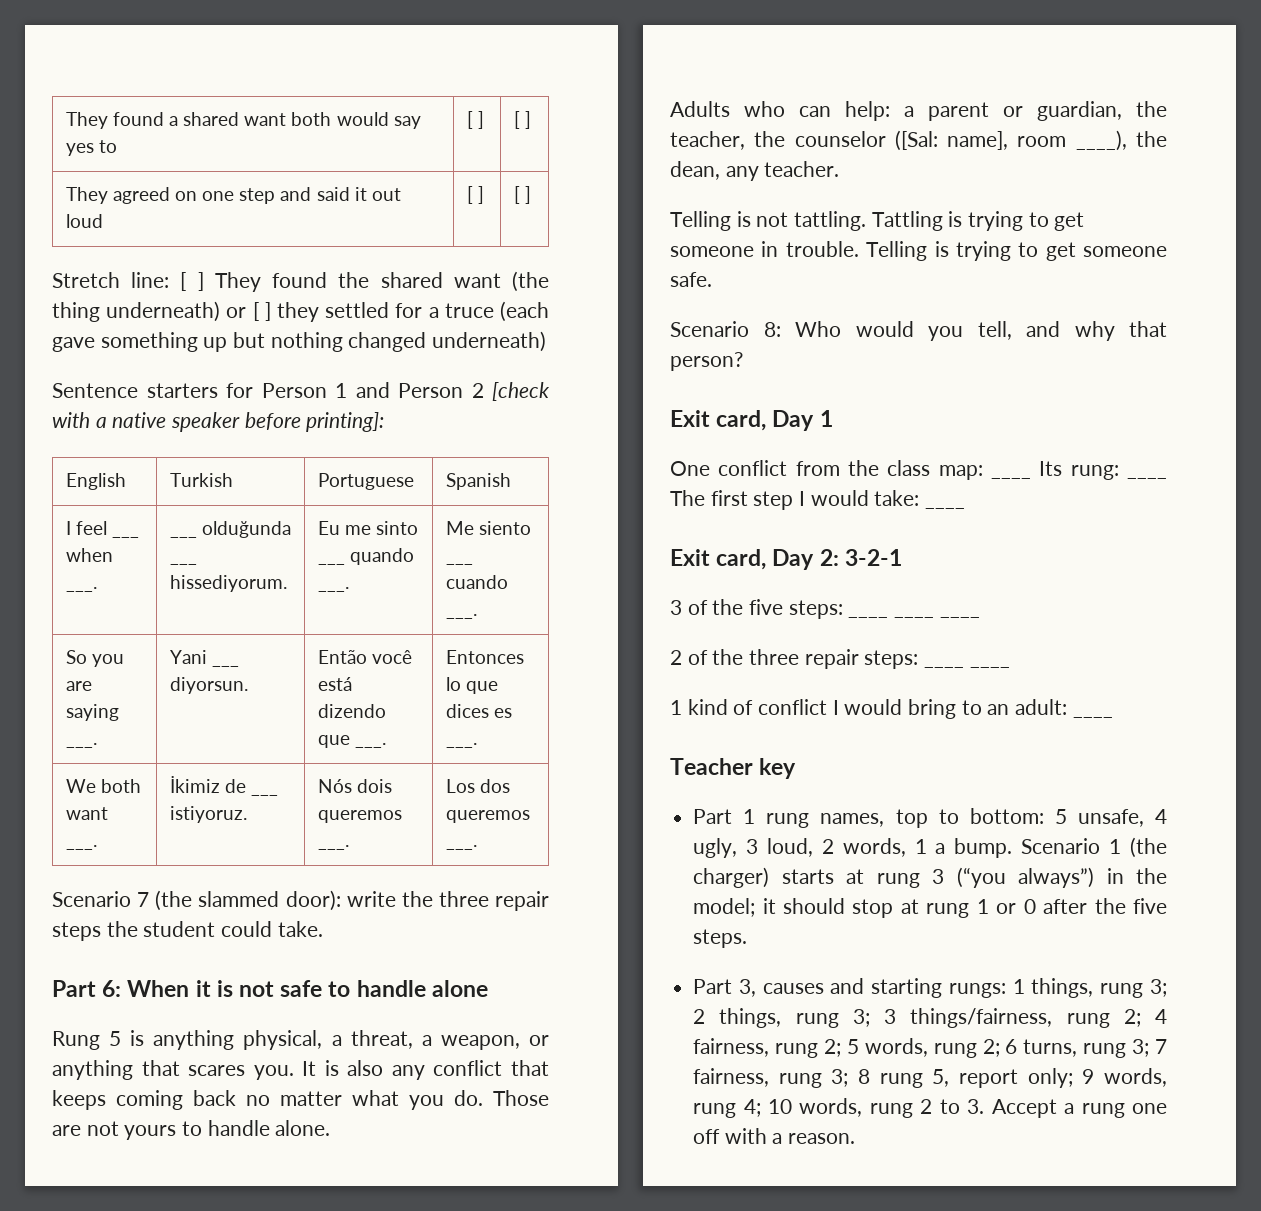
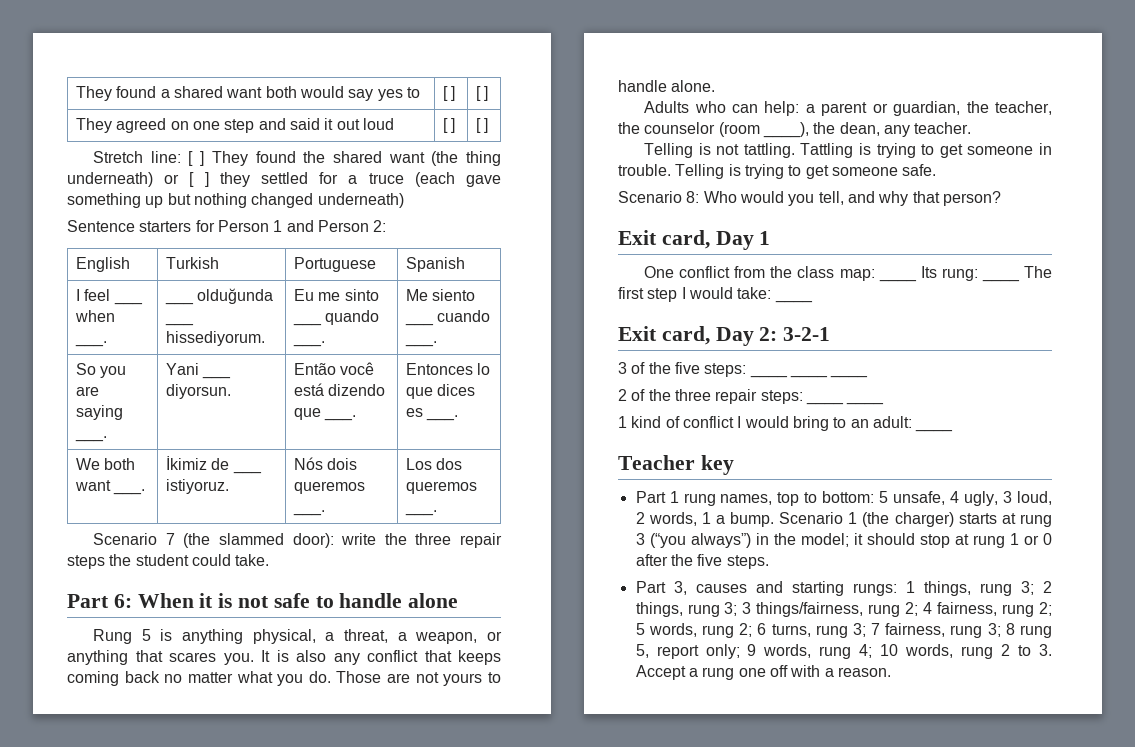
[471,382,550,401] [52,412,385,432] 2 [check with a native speaker before printing]: -> [373,220,387,232] 2:
[894,130,1067,151] ([Sal: name], room -> [718,122,760,137] (room

